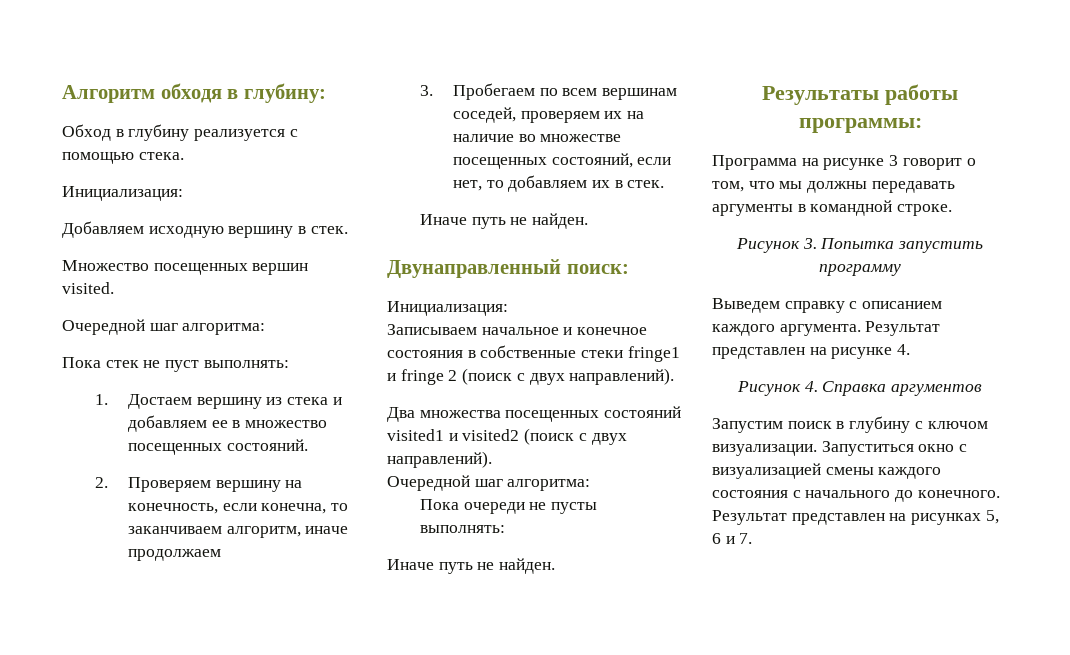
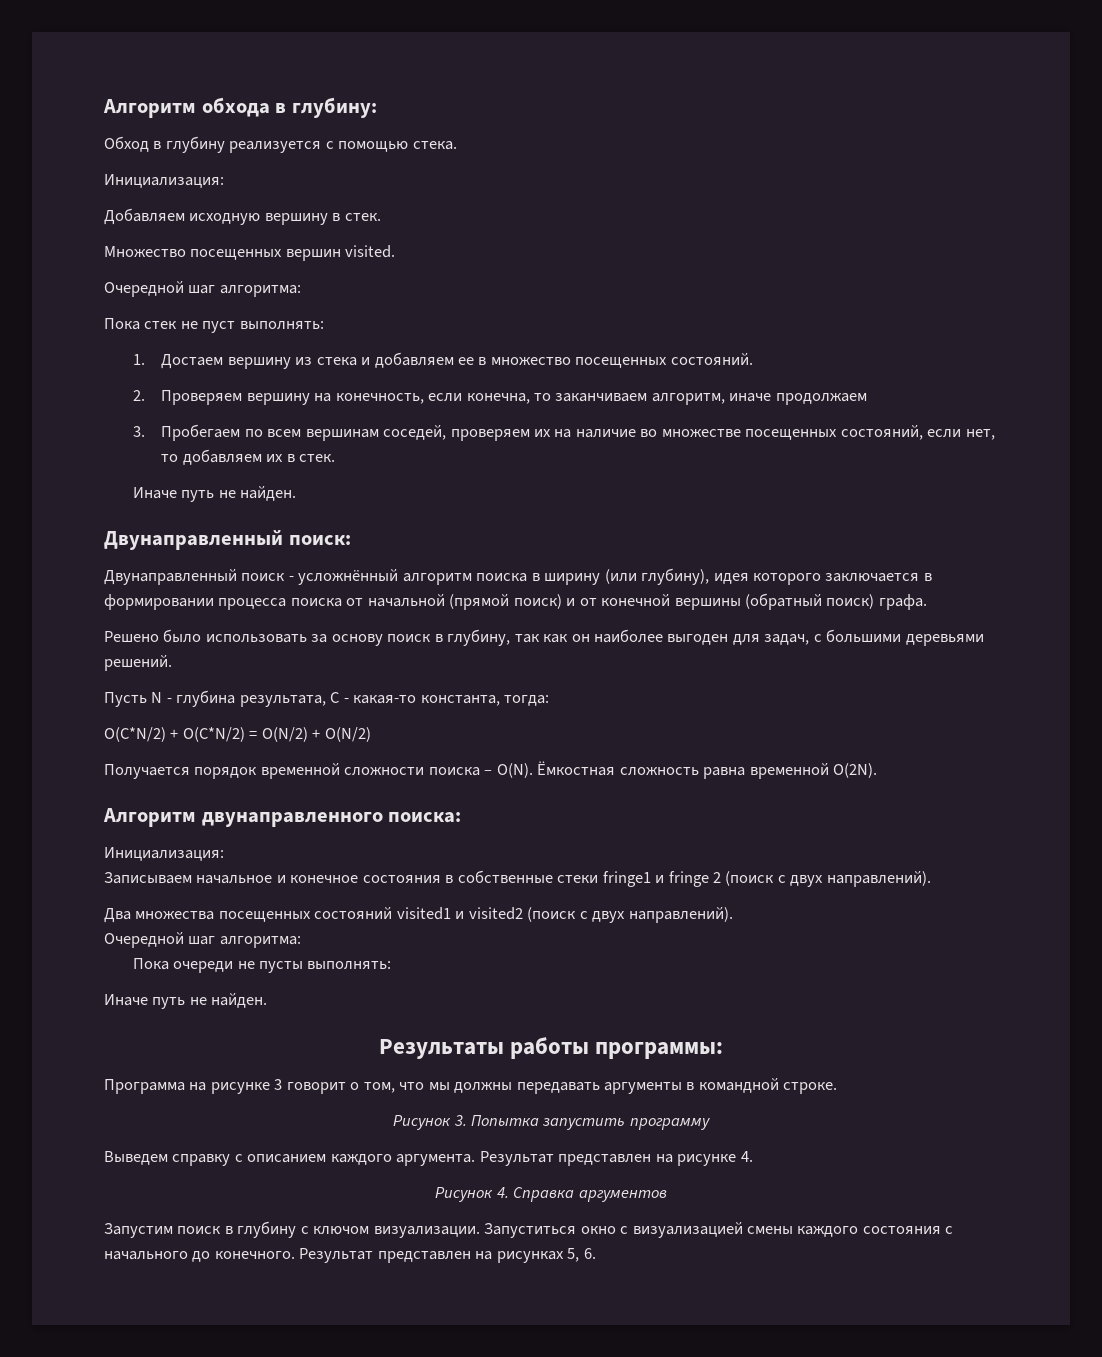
[62,83,222,103] Алгоритм обходя -> [103,97,270,118] Алгоритм обхода
(629, 269) none -> [104,568,932,585] [104,593,927,610] [104,629,984,646] [104,655,172,671] [104,690,550,707] [104,727,371,742] [104,761,878,779] [103,808,462,827] // Двунаправленный поиск - усложнённый алгоритм поиска в ширину (или глубину), идея которого заключается в формировании процесса поиска от начальной (прямой поиск) и от конечной вершины (обратный поиск) графа. // Решено было использовать за основу поиск в глубину, так как он наиболее выгоден для задач, с большими деревьями решений. // Пусть N - глубина результата, C - какая-то константа, тогда: // O(C*N/2) + O(C*N/2) = O(N/2) + O(N/2) // Получается порядок временной сложности поиска – O(N). Ёмкостная сложность равна временной O(2N). // Алгоритм двунаправленного поиска:
[712,533,753,544] 6 и 7. -> [583,1248,596,1259] 6.

